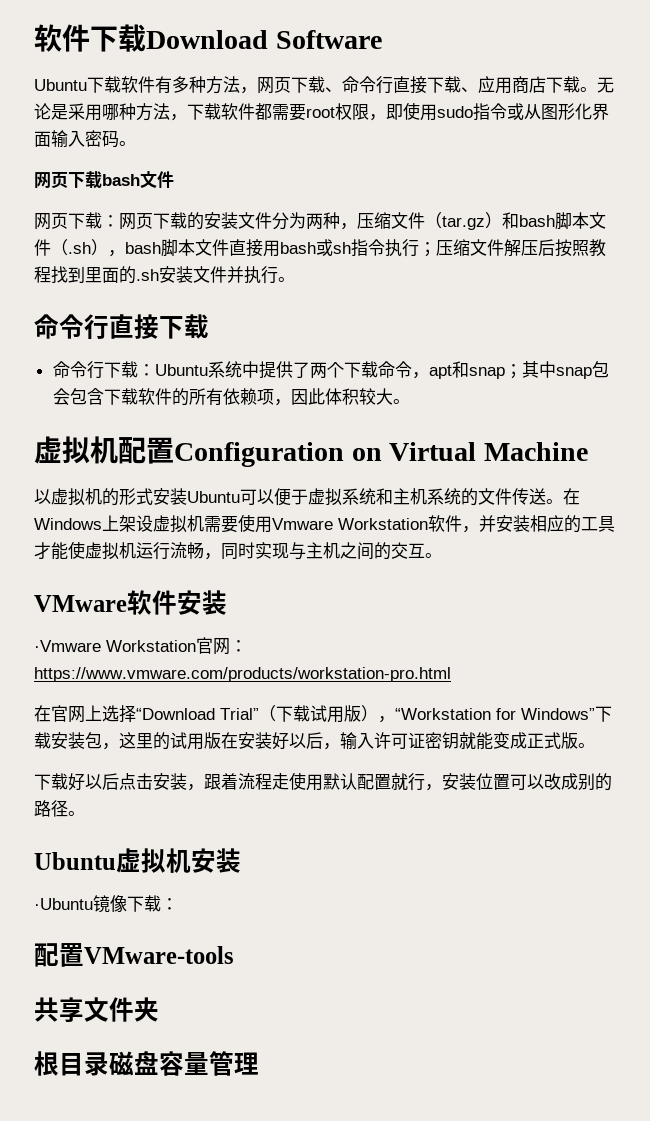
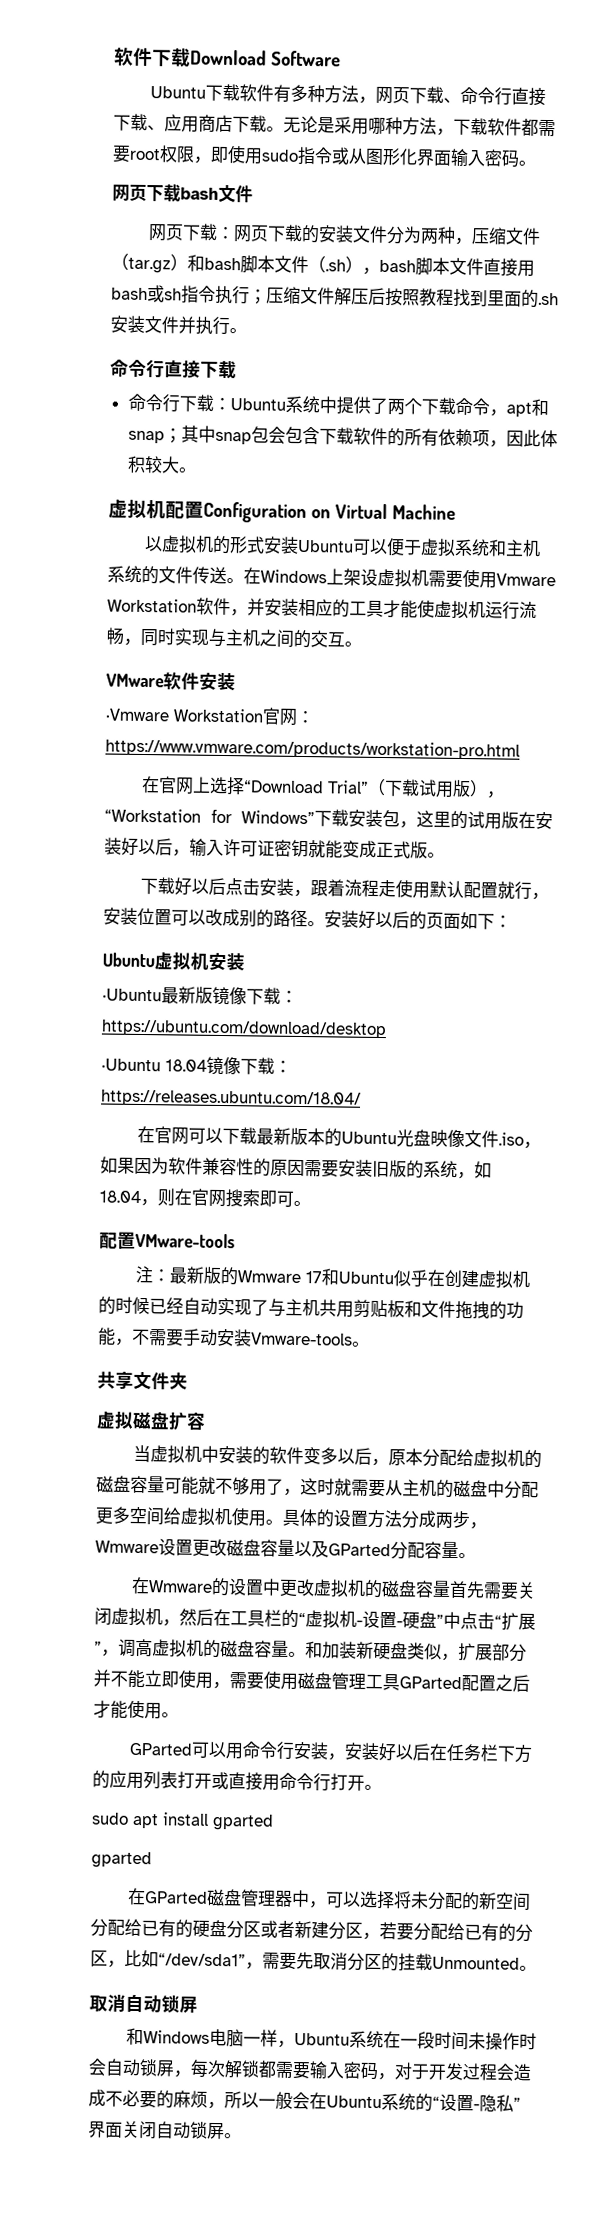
(85, 813) none -> [324,910,512,930] 安装好以后的页面如下：
[93,895,178,913] [34,943,234,967] [34,997,159,1022] [34,1051,259,1076] 镜像下载： // 配置VMware-tools // 共享文件夹 // 根目录磁盘容量管理 -> [161,986,298,1006] [101,1019,387,1039] [101,1056,292,1076] [101,1089,362,1108] [137,1125,542,1150] [100,1156,492,1180] [99,1188,311,1208] [99,1231,235,1250] [135,1265,531,1289] [98,1296,524,1320] [97,1327,370,1347] [97,1371,188,1391] [96,1411,206,1431] [133,1444,543,1469] [96,1475,539,1499] [95,1506,487,1530] [95,1538,476,1560] [131,1576,537,1600] [94,1607,536,1631] [94,1638,527,1662] [93,1669,530,1692] [93,1699,179,1720] [129,1741,534,1763] [92,1770,382,1792] [91,1812,274,1831] [91,1851,152,1869] [127,1887,532,1911] [90,1918,533,1942] [90,1949,537,1972] [89,1993,198,2014] [126,2027,538,2051] [88,2058,532,2081] [88,2089,521,2112] [88,2120,242,2140] 最新版镜像下载：https://ubuntu.com/download/desktop // ·Ubuntu 18.04镜像下载：https://releases.ubuntu.com/18.04/ // 在官网可以下载最新版本的Ubuntu光盘映像文件.iso，如果因为软件兼容性的原因需要安装旧版的系统，如18.04，则在官网搜索即可。 // 配置VMware-tools // 注：最新版的Wmware 17和Ubuntu似乎在创建虚拟机的时候已经自动实现了与主机共用剪贴板和文件拖拽的功能，不需要手动安装Vmware-tools。 // 共享文件夹 // 虚拟磁盘扩容 // 当虚拟机中安装的软件变多以后，原本分配给虚拟机的磁盘容量可能就不够用了，这时就需要从主机的磁盘中分配更多空间给虚拟机使用。具体的设置方法分成两步，Wmware设置更改磁盘容量以及GParted分配容量。 // 在Wmware的设置中更改虚拟机的磁盘容量首先需要关闭虚拟机，然后在工具栏的“虚拟机-设置-硬盘”中点击“扩展”，调高虚拟机的磁盘容量。和加装新硬盘类似，扩展部分并不能立即使用，需要使用磁盘管理工具GParted配置之后才能使用。 // GParted可以用命令行安装，安装好以后在任务栏下方的应用列表打开或直接用命令行打开。 // sudo apt install gparted // gparted // 在GParted磁盘管理器中，可以选择将未分配的新空间分配给已有的硬盘分区或者新建分区，若要分配给已有的分区，比如“/dev/sda1”，需要先取消分区的挂载Unmounted。 // 取消自动锁屏 // 和Windows电脑一样，Ubuntu系统在一段时间未操作时会自动锁屏，每次解锁都需要输入密码，对于开发过程会造成不必要的麻烦，所以一般会在Ubuntu系统的“设置-隐私”界面关闭自动锁屏。

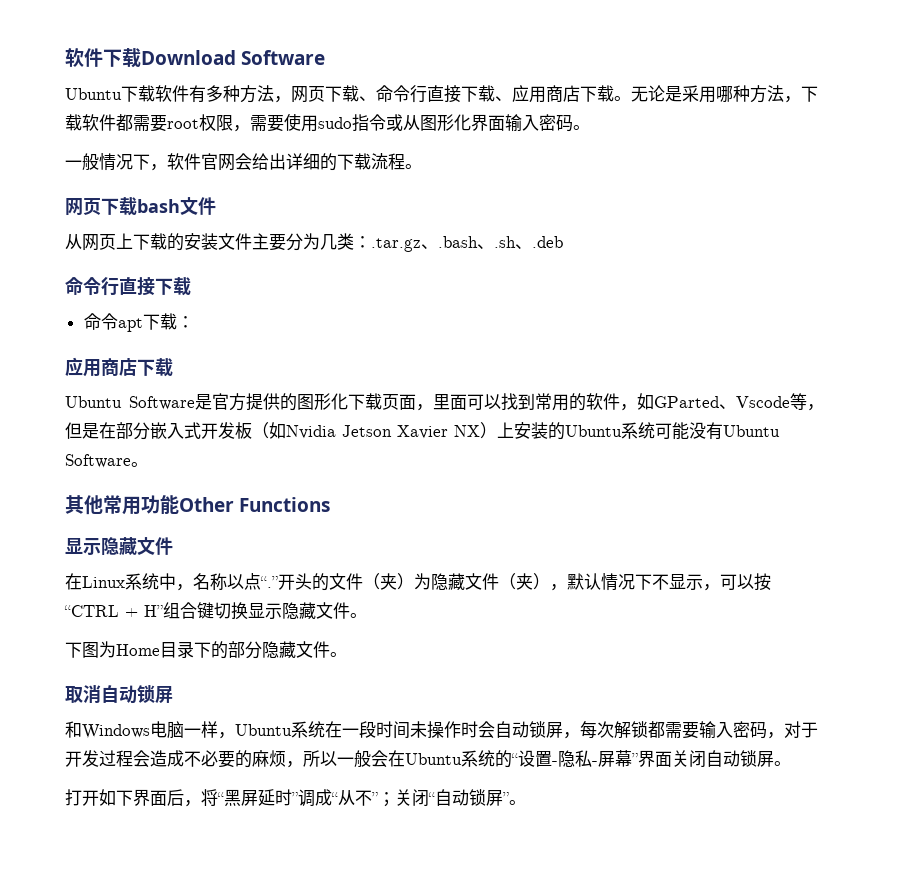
[210,146,229,164] 即 -> [250,114,284,132] 需要
[112,184,253,204] [148,223,542,246] [111,253,535,277] [111,285,559,308] [110,315,247,336] 网页下载bash文件 // 网页下载：网页下载的安装文件分为两种，压缩文件（tar.gz）和bash脚本文件（.sh），bash脚本文件直接用bash或sh指令执行；压缩文件解压后按照教程找到里面的.sh安装文件并执行。 -> [65,153,422,171] [65,197,216,216] [65,233,563,252] 一般情况下，软件官网会给出详细的下载流程。 // 网页下载bash文件 // 从网页上下载的安装文件主要分为几类：.tar.gz、.bash、.sh、.deb
[161,394,549,417] [127,425,558,448] [126,455,197,474] [108,499,456,524] [144,535,542,557] [107,565,556,589] [107,597,537,620] [106,627,362,649] [106,672,236,691] [105,707,314,726] [105,738,520,760] [141,775,505,799] [104,808,553,830] [104,837,445,859] [140,877,550,901] [103,907,512,930] [102,952,245,971] [102,986,298,1006] [101,1019,387,1039] [101,1056,292,1076] [101,1089,362,1108] [137,1125,542,1150] [100,1156,492,1180] [99,1188,311,1208] [99,1231,235,1250] [135,1265,531,1289] [98,1296,524,1320] [97,1327,370,1347] [97,1371,188,1391] [96,1411,206,1431] [133,1444,543,1469] [96,1475,539,1499] [95,1506,487,1530] [95,1538,476,1560] [131,1576,537,1600] [94,1607,536,1631] [94,1638,527,1662] [93,1669,530,1692] [93,1699,179,1720] [129,1741,534,1763] [92,1770,382,1792] [91,1812,274,1831] [91,1851,152,1869] [127,1887,532,1911] [90,1918,533,1942] [90,1949,520,1972] 行下载：Ubuntu系统中提供了两个下载命令，apt和snap；其中snap包会包含下载软件的所有依赖项，因此体积较大。 // 虚拟机配置Configuration on Virtual Machine // 以虚拟机的形式安装Ubuntu可以便于虚拟系统和主机系统的文件传送。在Windows上架设虚拟机需要使用Vmware Workstation软件，并安装相应的工具才能使虚拟机运行流畅，同时实现与主机之间的交互。 // VMware软件安装 // ·Vmware Workstation官网：https://www.vmware.com/products/workstation-pro.html // 在官网上选择“Download Trial”（下载试用版），“Workstation for Windows”下载安装包，这里的试用版在安装好以后，输入许可证密钥就能变成正式版。 // 下载好以后点击安装，跟着流程走使用默认配置就行，安装位置可以改成别的路径。安装好以后的页面如下： // Ubuntu虚拟机安装 // ·Ubuntu最新版镜像下载：https://ubuntu.com/download/desktop // ·Ubuntu 18.04镜像下载：https://releases.ubuntu.com/18.04/ // 在官网可以下载最新版本的Ubuntu光盘映像文件.iso，如果因为软件兼容性的原因需要安装旧版的系统，如18.04，则在官网搜索即可。 // 配置VMware-tools // 注：最新版的Wmware 17和Ubuntu似乎在创建虚拟机的时候已经自动实现了与主机共用剪贴板和文件拖拽的功能，不需要手动安装Vmware-tools。 // 共享文件夹 // 虚拟磁盘扩容 // 当虚拟机中安装的软件变多以后，原本分配给虚拟机的磁盘容量可能就不够用了，这时就需要从主机的磁盘中分配更多空间给虚拟机使用。具体的设置方法分成两步，Wmware设置更改磁盘容量以及GParted分配容量。 // 在Wmware的设置中更改虚拟机的磁盘容量首先需要关闭虚拟机，然后在工具栏的“虚拟机-设置-硬盘”中点击“扩展”，调高虚拟机的磁盘容量。和加装新硬盘类似，扩展部分并不能立即使用，需要使用磁盘管理工具GParted配置之后才能使用。 // GParted可以用命令行安装，安装好以后在任务栏下方的应用列表打开或直接用命令行打开。 // sudo apt install gparted // gparted // 在GParted磁盘管理器中，可以选择将未分配的新空间分配给已有的硬盘分区或者新建分区，若要分配给已有的分区，比如“/dev/sda1”，需要先取消分区的挂载Unmounted -> [117,313,194,332] [65,357,173,377] [65,393,824,411] [65,422,780,440] [65,454,148,468] [65,495,331,515] [65,537,173,556] [65,573,771,591] [64,602,367,620] [65,641,330,659] apt下载： // 应用商店下载 // Ubuntu Software是官方提供的图形化下载页面，里面可以找到常用的软件，如GParted、Vscode等，但是在部分嵌入式开发板（如Nvidia Jetson Xavier NX）上安装的Ubuntu系统可能没有Ubuntu Software。 // 其他常用功能Other Functions // 显示隐藏文件 // 在Linux系统中，名称以点“.”开头的文件（夹）为隐藏文件（夹），默认情况下不显示，可以按“CTRL + H”组合键切换显示隐藏文件。 // 下图为Home目录下的部分隐藏文件
(514, 2103) none -> [592,750,632,767] -屏幕
(242, 2136) none -> [65,789,526,807] // 打开如下界面后，将“黑屏延时”调成“从不”；关闭“自动锁屏”。

